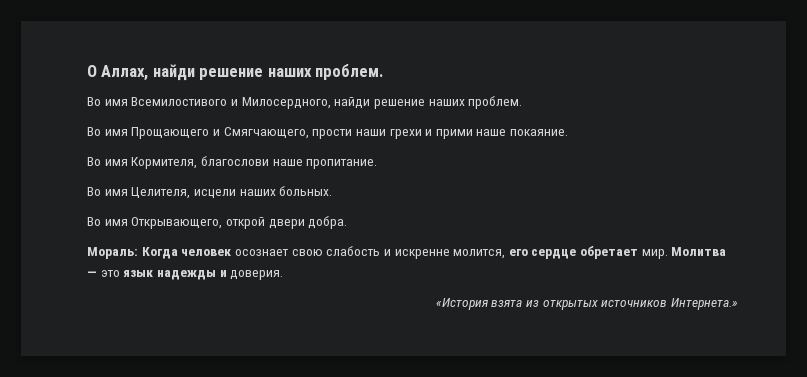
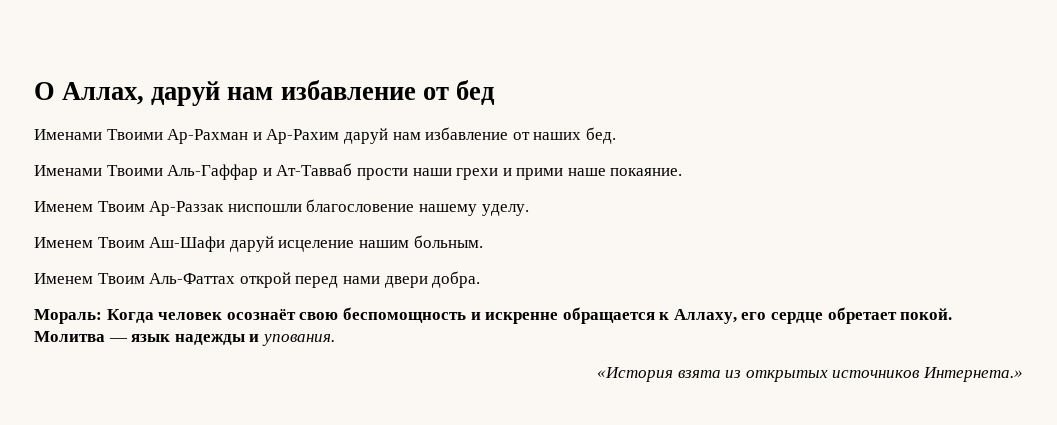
[152,64,384,81] [87,96,523,109] [87,127,309,139] найди решение наших проблем. // Во имя Всемилостивого и Милосердного, найди решение наших проблем. // Во имя Прощающего и Смягчающего, -> [151,80,495,106] [34,127,616,144] [34,163,353,180] даруй нам избавление от бед // Именами Твоими Ар-Рахман и Ар-Рахим даруй нам избавление от наших бед. // Именами Твоими Аль-Гаффар и Ат-Тавваб
[87,156,378,169] [87,186,333,199] [87,217,265,229] Во имя Кормителя, благослови наше пропитание. // Во имя Целителя, исцели наших больных. // Во имя Открывающего, открой -> [34,199,529,216] [34,235,483,252] [34,272,380,288] Именем Твоим Ар-Раззак ниспошли благословение нашему уделу. // Именем Твоим Аш-Шафи даруй исцеление нашим больным. // Именем Твоим Аль-Фаттах открой перед нами
[234,246,506,259] осознает свою слабость и искренне молится, -> [226,307,737,324] осознаёт свою беспомощность и искренне обращается к Аллаху,
[641,249,668,259] мир. -> [900,308,953,320] покой.
[100,270,120,277] это -> (128, 340) none
[230,270,284,280] доверия. -> [261,334,335,346] упования.

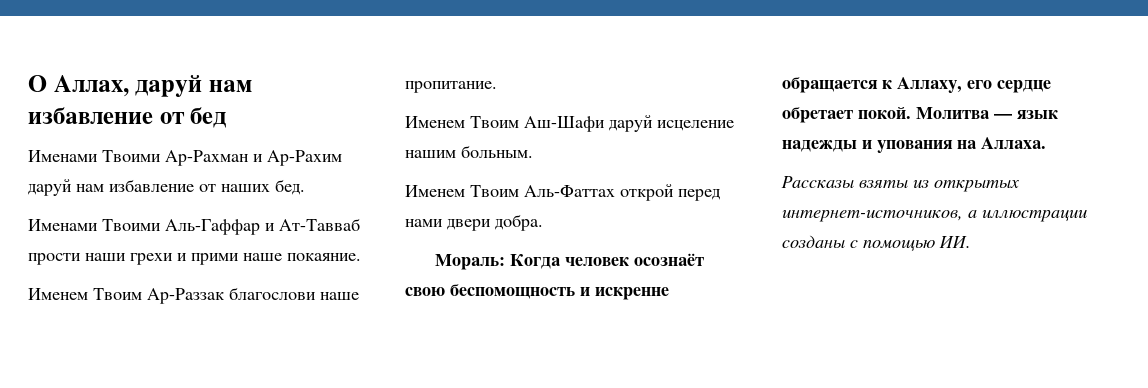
[227,199,529,216] ниспошли благословение нашему уделу. -> [229,287,359,300] [405,81,497,93] благослови наше пропитание.
[261,334,335,346] [597,367,1024,382] упования. // «История взята из открытых источников Интернета.» -> [877,137,1046,153] [781,176,1019,192] [782,209,1087,222] [782,235,971,252] упования на Аллаха. // Рассказы взяты из открытых интернет-источников, а иллюстрации созданы с помощью ИИ.

